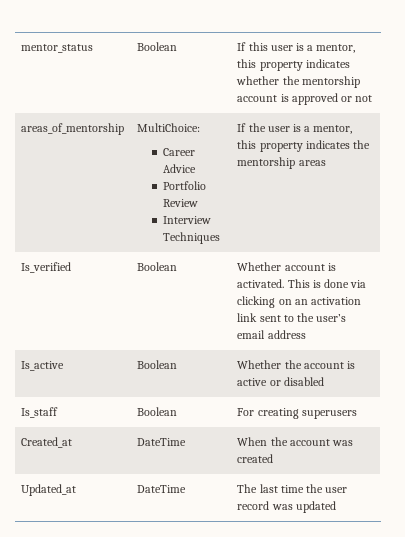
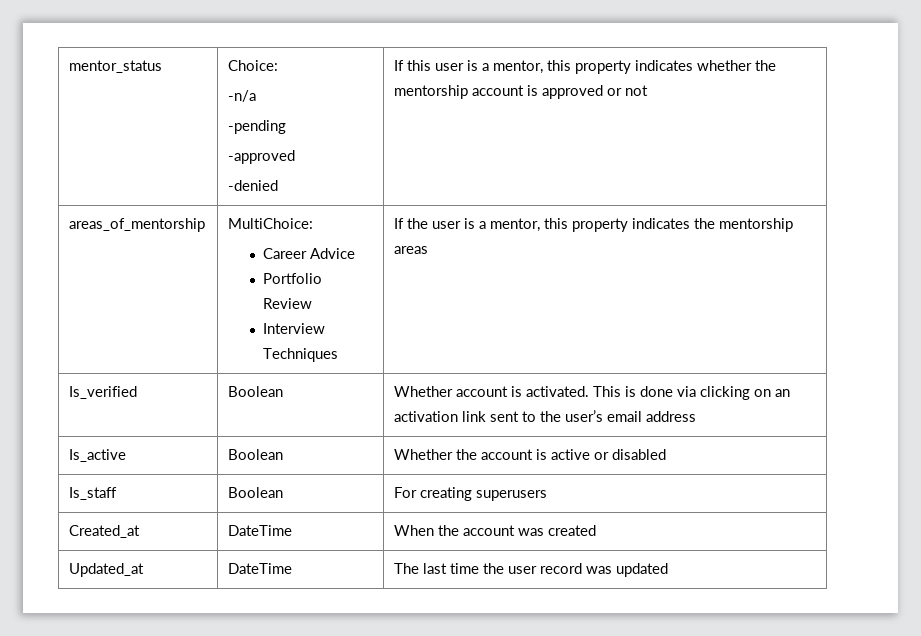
[137,42,178,51] Boolean -> [228,60,279,71] [228,90,257,102] [228,120,287,134] [228,150,296,164] [228,180,279,191] Choice: // -n/a // -pending // -approved // -denied

